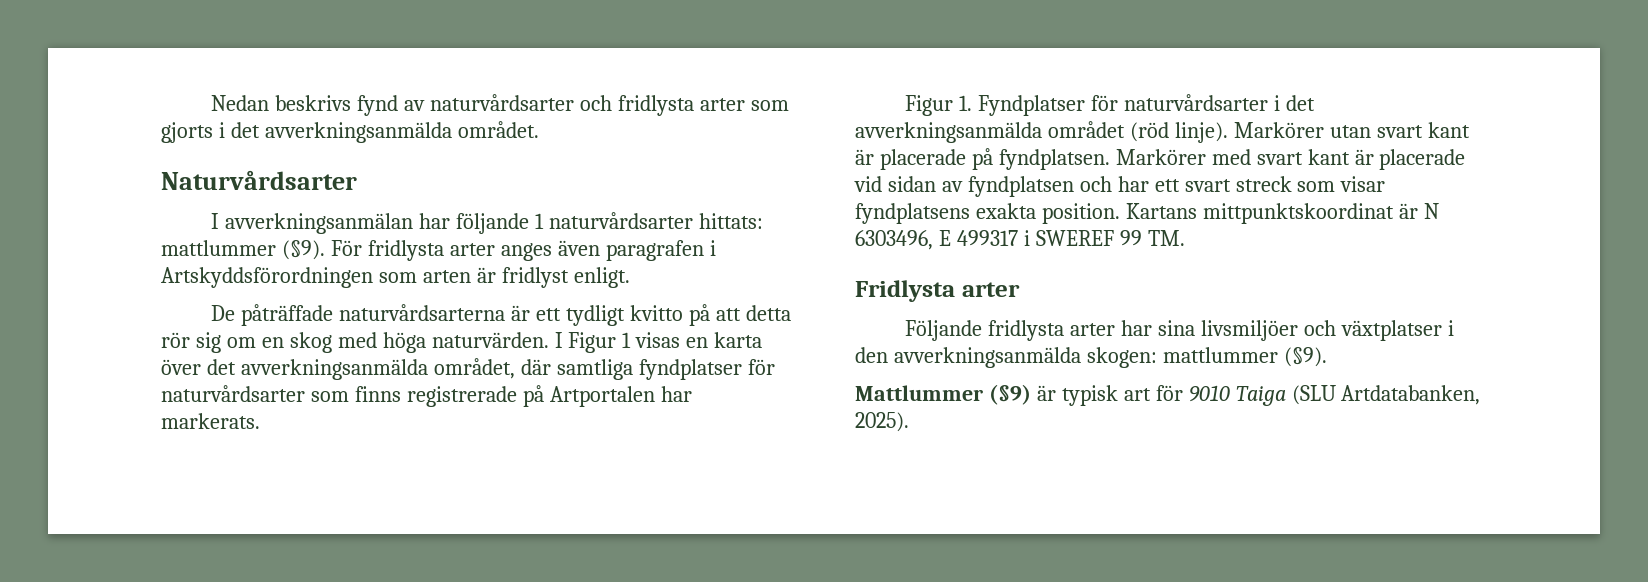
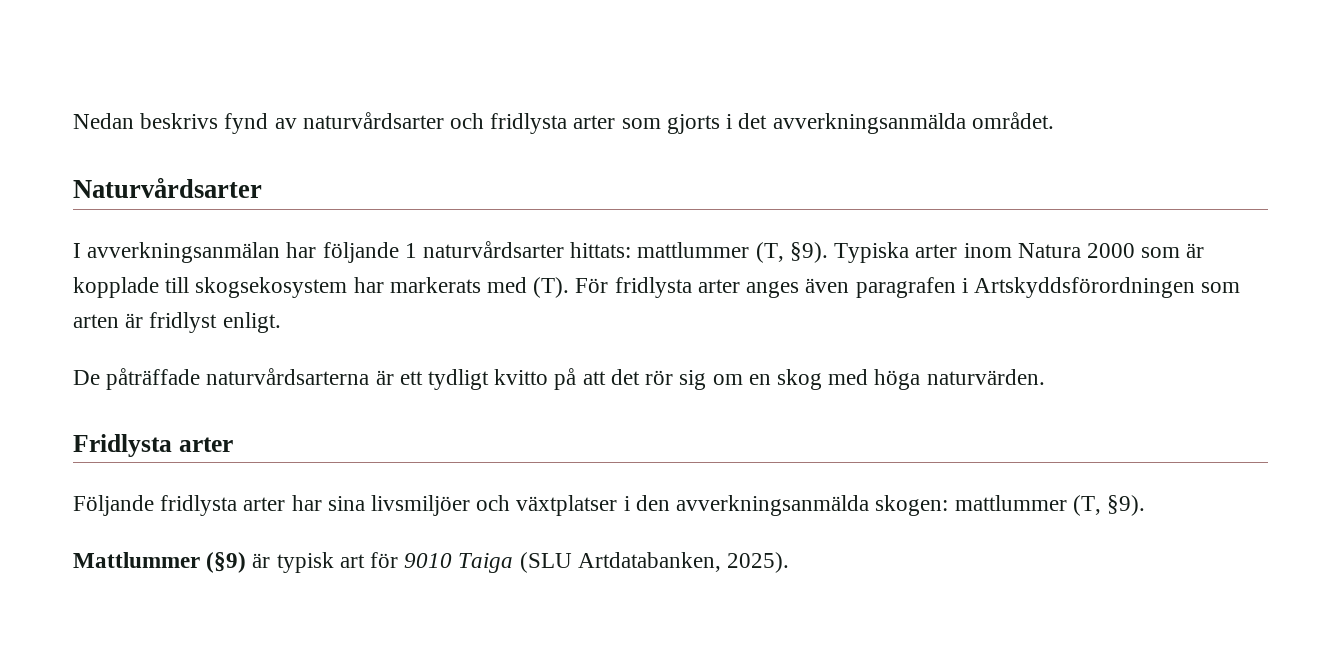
[281,240,325,260] (§9). -> [755,242,1205,263] [73,277,570,298] (T, §9). Typiska arter inom Natura 2000 som är kopplade till skogsekosystem har markerats med (T).
[745,305,791,321] detta -> [610,369,640,385] det
[554,332,763,353] [161,358,775,380] [161,385,692,407] [161,413,260,429] [905,94,1316,116] [855,121,1470,143] [855,148,1466,170] [854,176,1386,197] [855,203,1439,224] [855,230,1185,250] I Figur 1 visas en karta över det avverkningsanmälda området, där samtliga fyndplatser för naturvårdsarter som finns registrerade på Artportalen har markerats. // Figur 1. Fyndplatser för naturvårdsarter i det avverkningsanmälda området (röd linje). Markörer utan svart kant är placerade på fyndplatsen. Markörer med svart kant är placerade vid sidan av fyndplatsen och har ett svart streck som visar fyndplatsens exakta position. Kartans mittpunktskoordinat är N 6303496, E 499317 i SWEREF 99 TM. -> (1045, 377) none
[1283,347,1327,367] (§9). -> [1072,495,1145,516] (T, §9).

